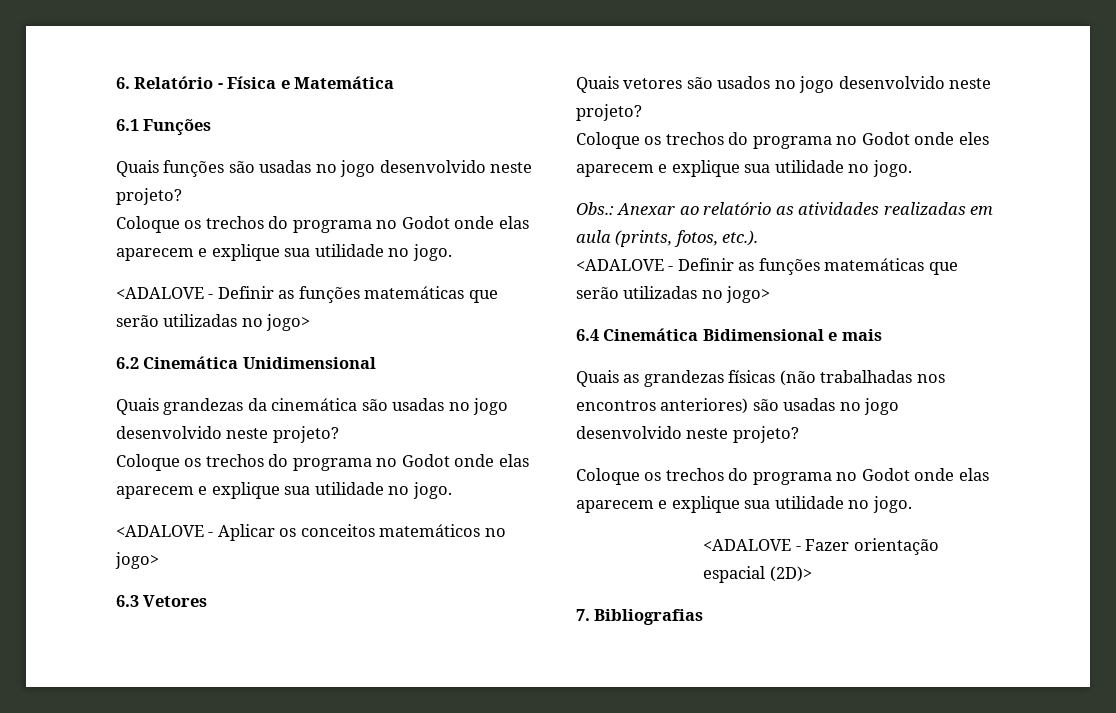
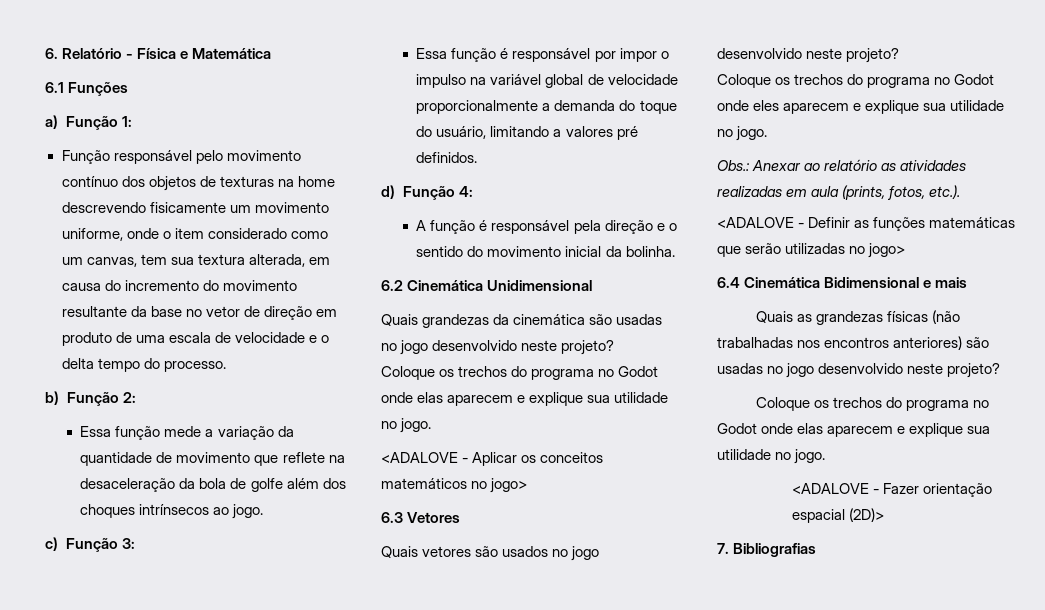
[116,160,533,177] [116,188,182,205] [116,216,529,233] [116,244,452,261] [116,286,498,303] [116,314,311,331] Quais funções são usadas no jogo desenvolvido neste projeto? // Coloque os trechos do programa no Godot onde elas aparecem e explique sua utilidade no jogo. // <ADALOVE - Definir as funções matemáticas que serão utilizadas no jogo> -> [45,115,132,130] [61,150,301,164] [61,176,335,191] [61,202,329,213] [61,228,328,241] [61,254,330,267] [61,280,297,291] [61,306,337,320] [61,332,329,346] [61,358,226,372] [45,391,136,406] [80,426,294,440] [80,452,345,466] [80,478,346,492] [80,504,264,519] [45,537,135,552] [416,48,669,62] [416,74,678,88] [416,100,677,114] [416,126,638,140] [416,152,478,163] [381,185,473,200] [416,220,677,234] [416,246,675,257] a) Função 1: // Função responsável pelo movimento contínuo dos objetos de texturas na home descrevendo fisicamente um movimento uniforme, onde o item considerado como um canvas, tem sua textura alterada, em causa do incremento do movimento resultante da base no vetor de direção em produto de uma escala de velocidade e o delta tempo do processo. // b) Função 2: // Essa função mede a variação da quantidade de movimento que reflete na desaceleração da bola de golfe além dos choques intrínsecos ao jogo. // c) Função 3: // Essa função é responsável por impor o impulso na variável global de velocidade proporcionalmente a demanda do toque do usuário, limitando a valores pré definidos. // d) Função 4: // A função é responsável pela direção e o sentido do movimento inicial da bolinha.

